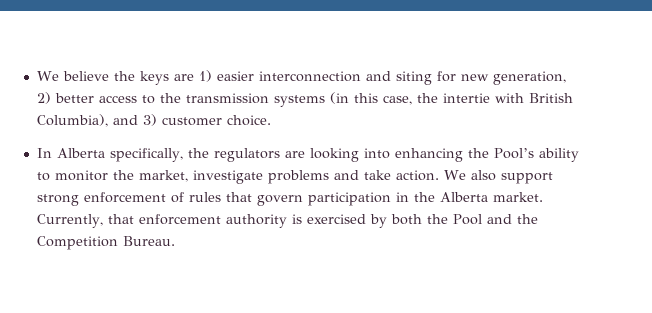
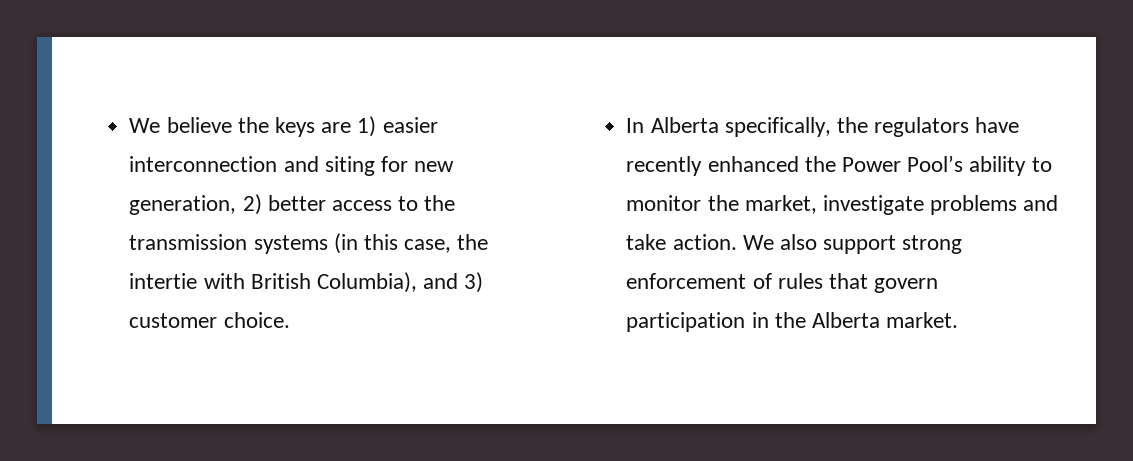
[284,148,489,162] are looking into enhancing the -> [975,117,1020,133] [626,156,901,176] have recently enhanced the Power
[36,214,538,228] [36,236,175,250] Currently, that enforcement authority is exercised by both the Pool and the Competition Bureau. -> (959, 320) none

